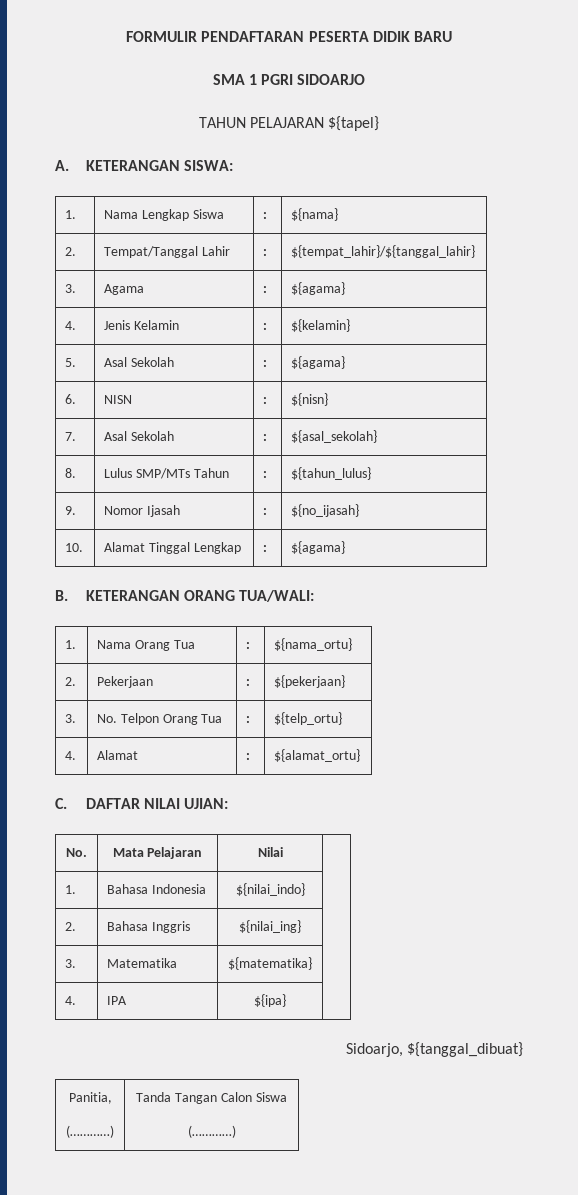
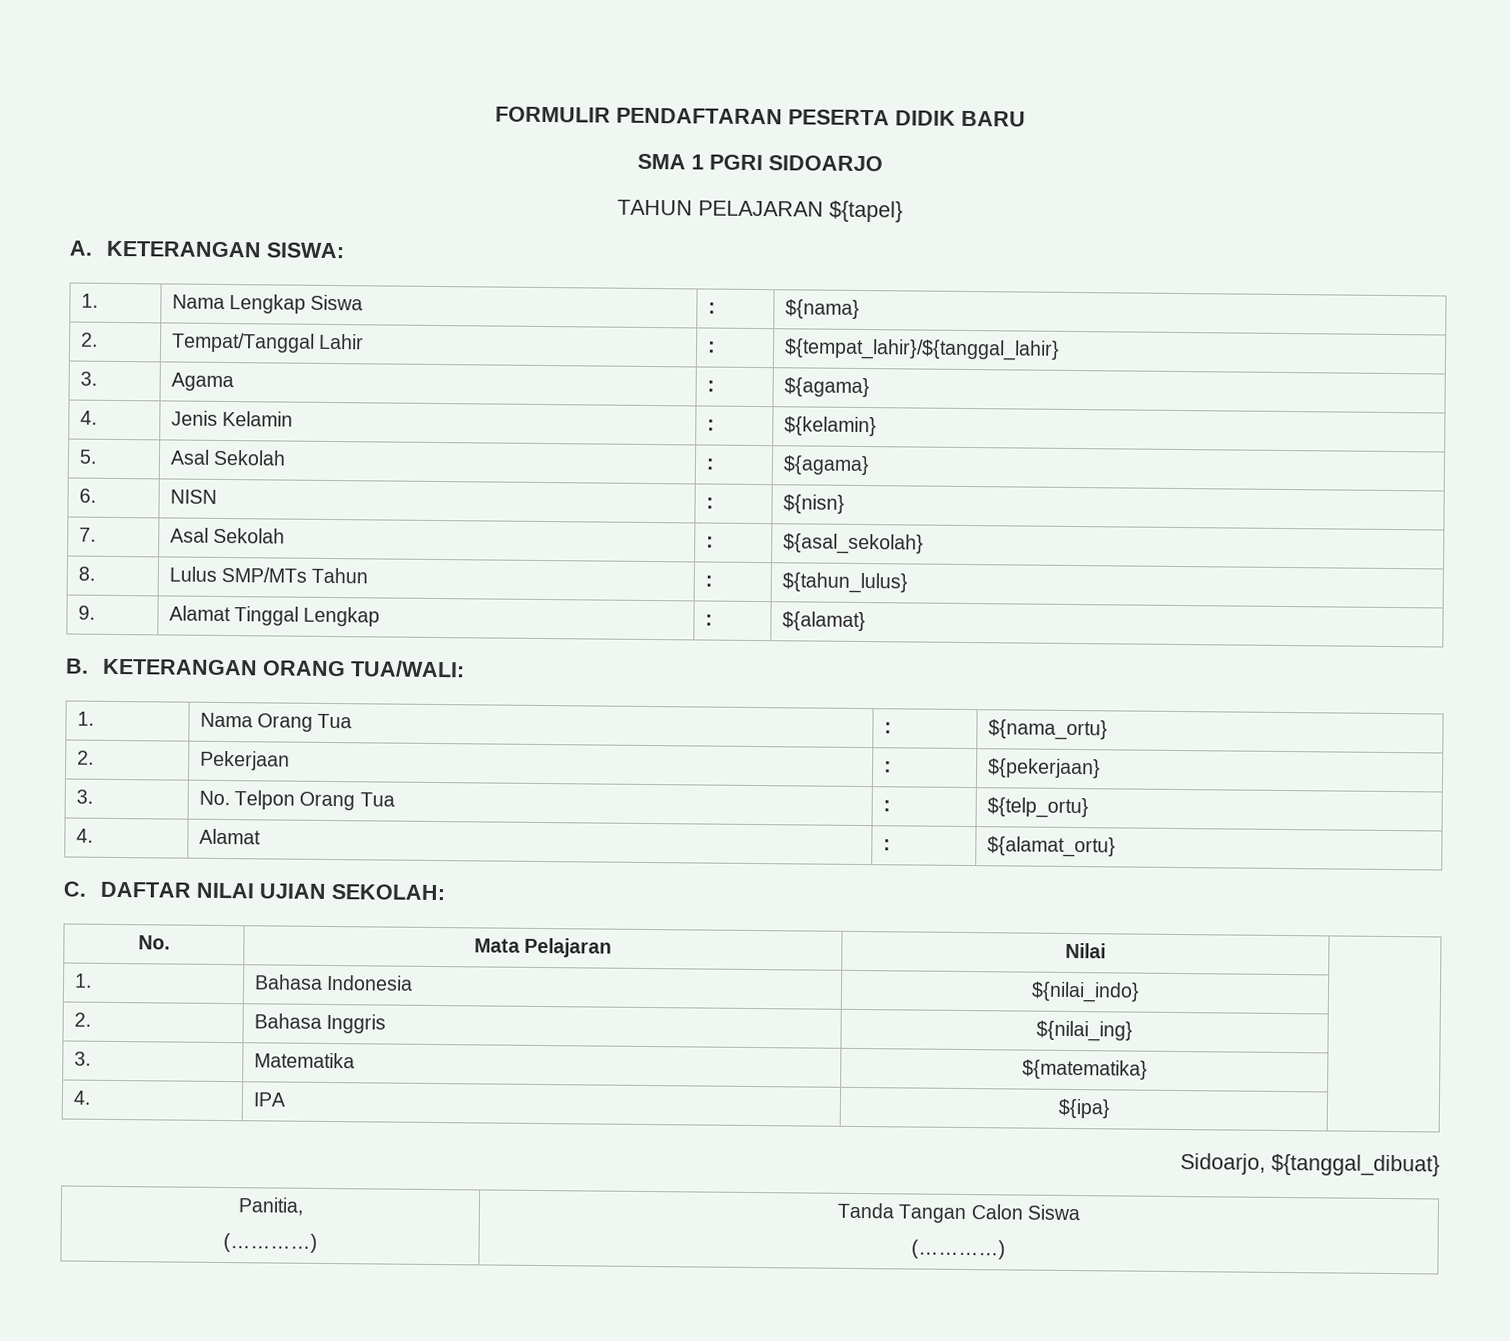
[104,505,180,517] [263,508,268,515] [291,504,360,517] [65,543,84,552] | Nomor Ijasah | : | ${no_ijasah} // 10. -> (95, 612) none
[291,541,346,554] ${agama} -> [781,611,866,632] ${alamat}
[184,798,229,809] UJIAN: -> [258,883,445,901] UJIAN SEKOLAH:

